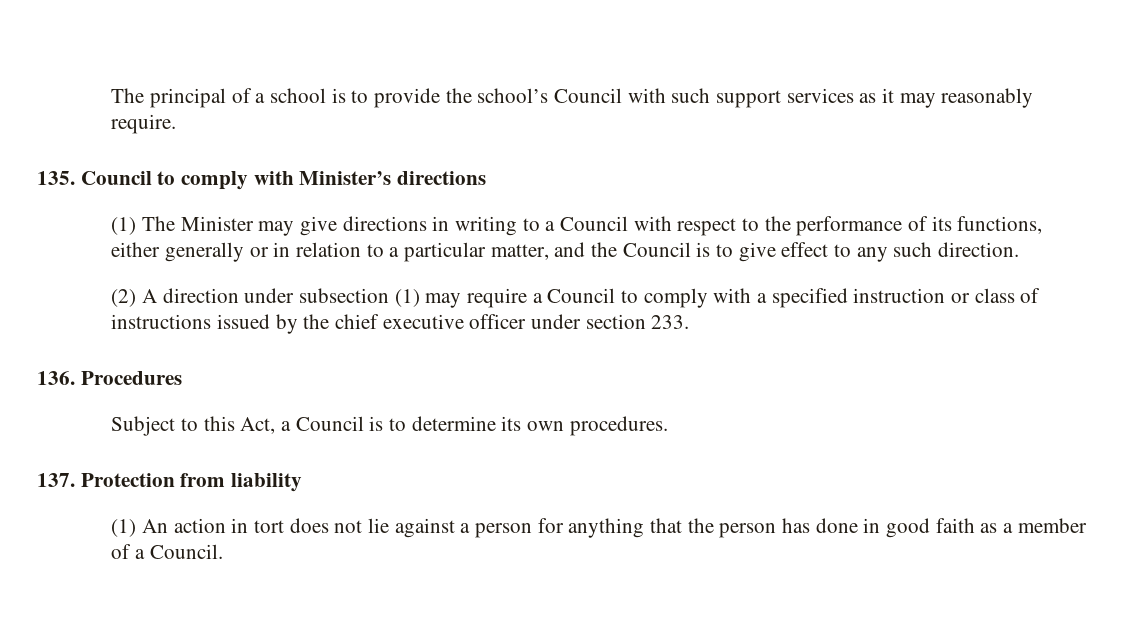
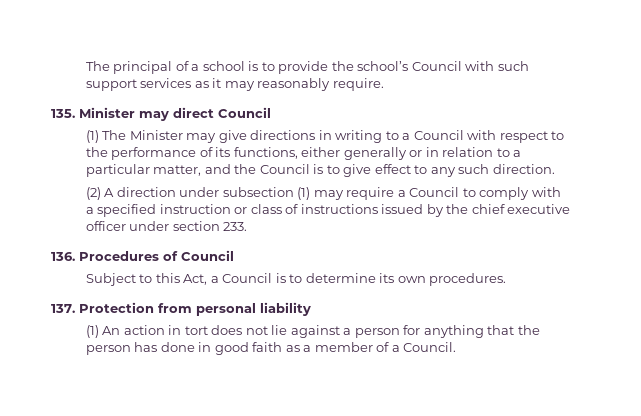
[80,171,487,190] Council to comply with Minister’s directions -> [79,107,271,121] Minister may direct Council
(182, 378) none -> [163,250,234,261] of Council
(226, 480) none -> [196,303,256,316] personal

